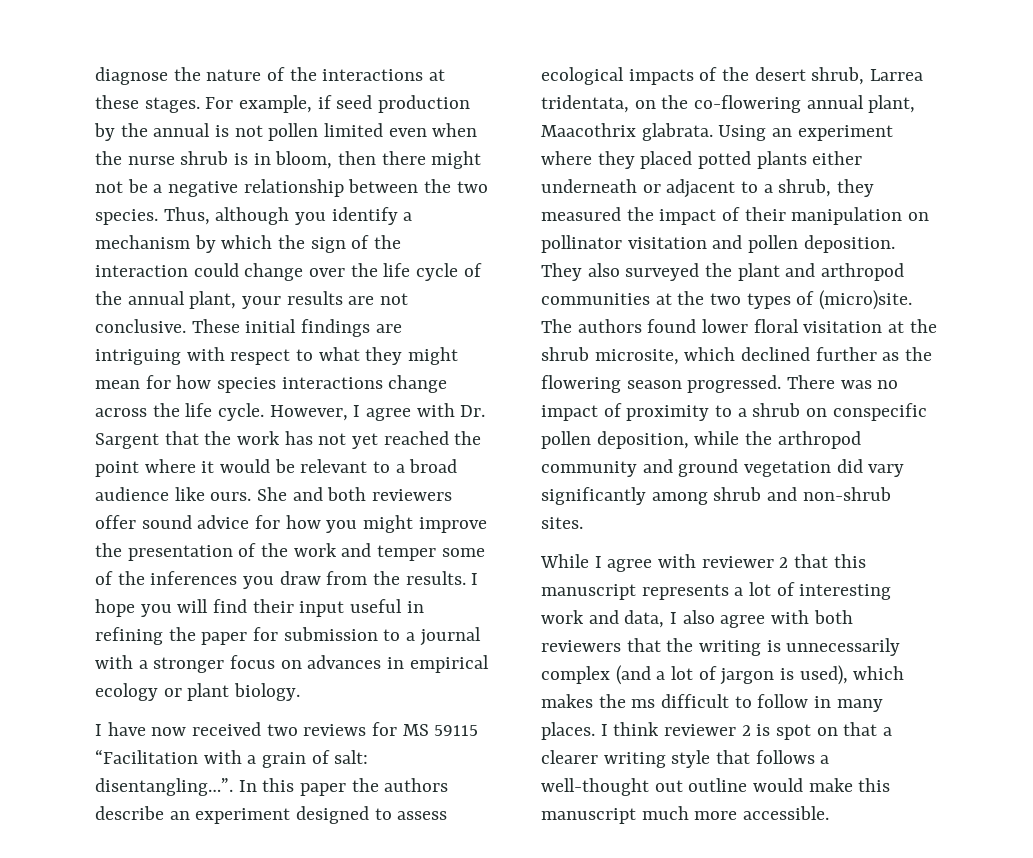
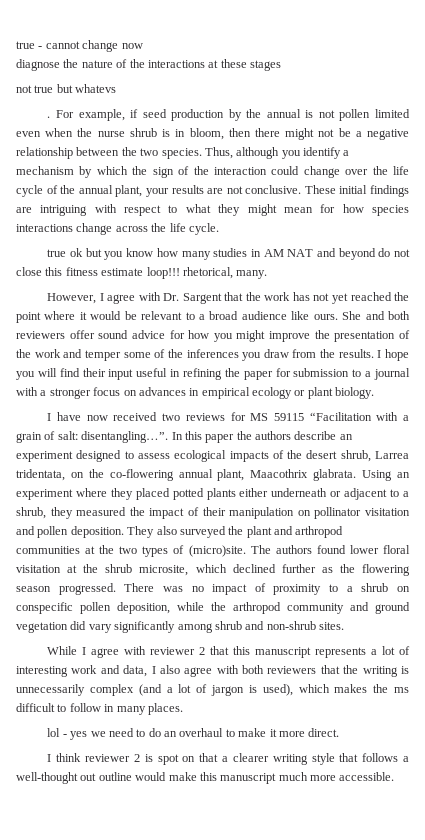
(95, 76) none -> [16,40,143,52] true - cannot change now //
[144,97,200,113] stages. -> [250,60,281,71] [16,84,117,93] [47,116,51,118] stages // not true but whatevs // .
(265, 412) none -> [47,248,411,260] [16,267,268,279] // true ok but you know how many studies in AM NAT and beyond do not close this fitness estimate loop!!! rhetorical, many. //
(595, 731) none -> [47,728,340,740] // lol - yes we need to do an overhaul to make it more direct. //

